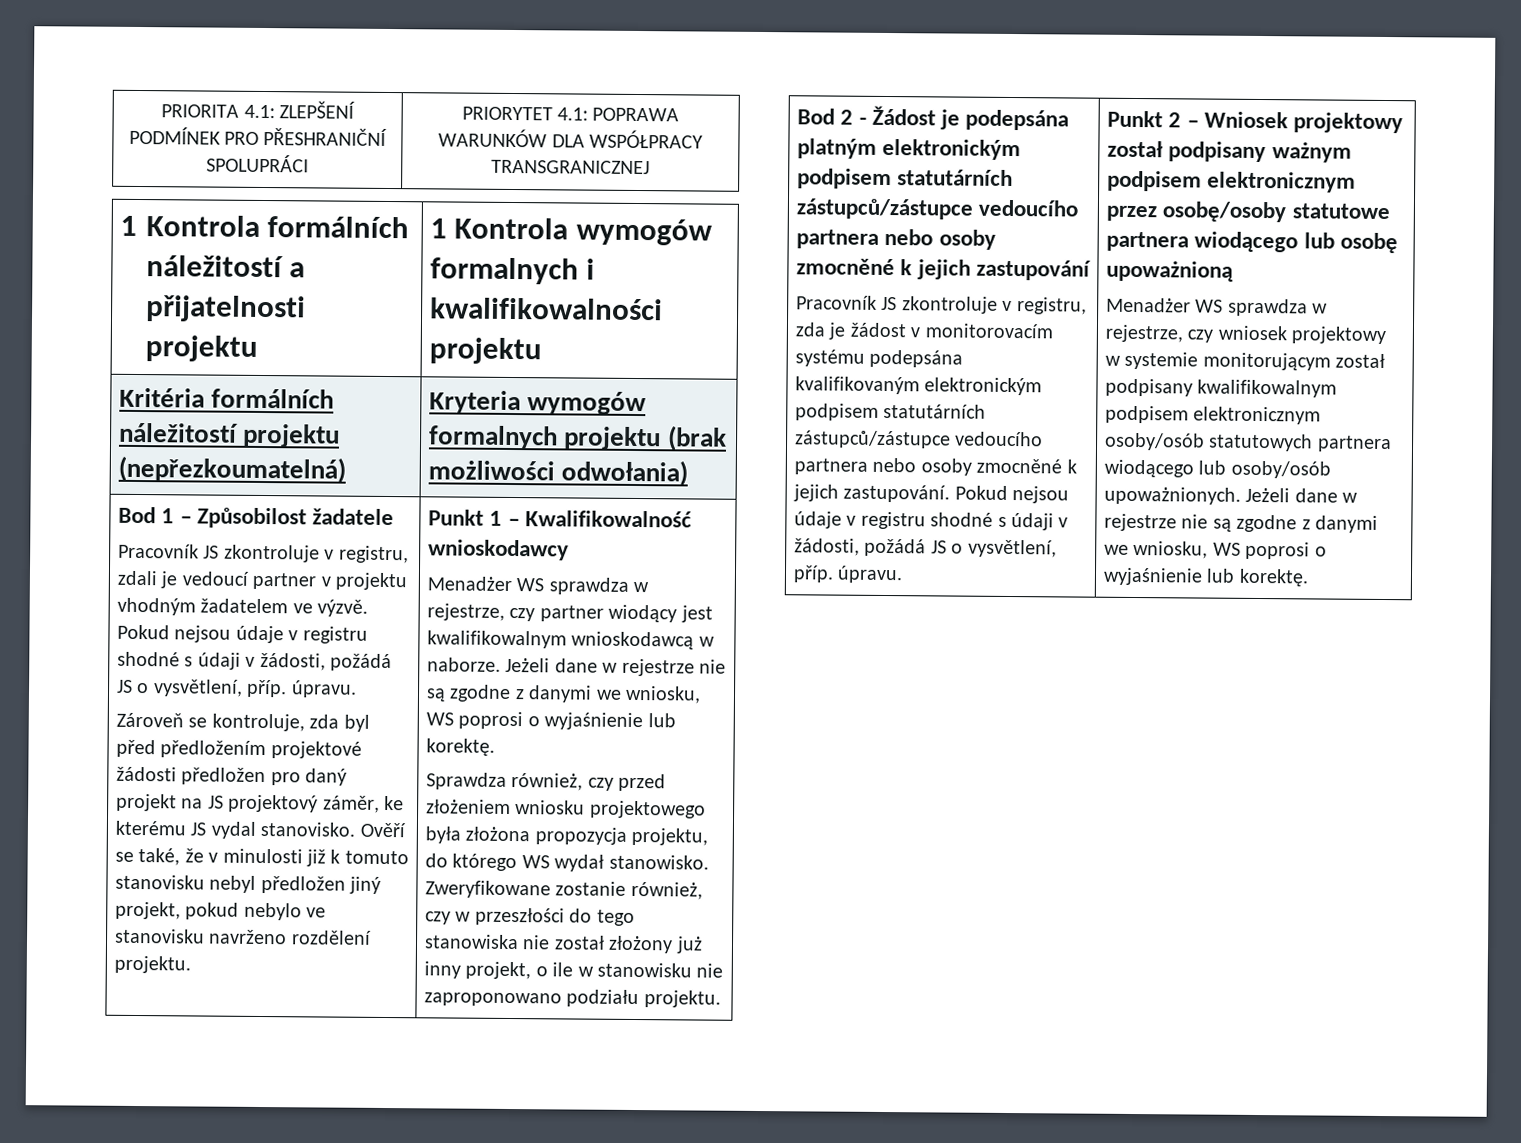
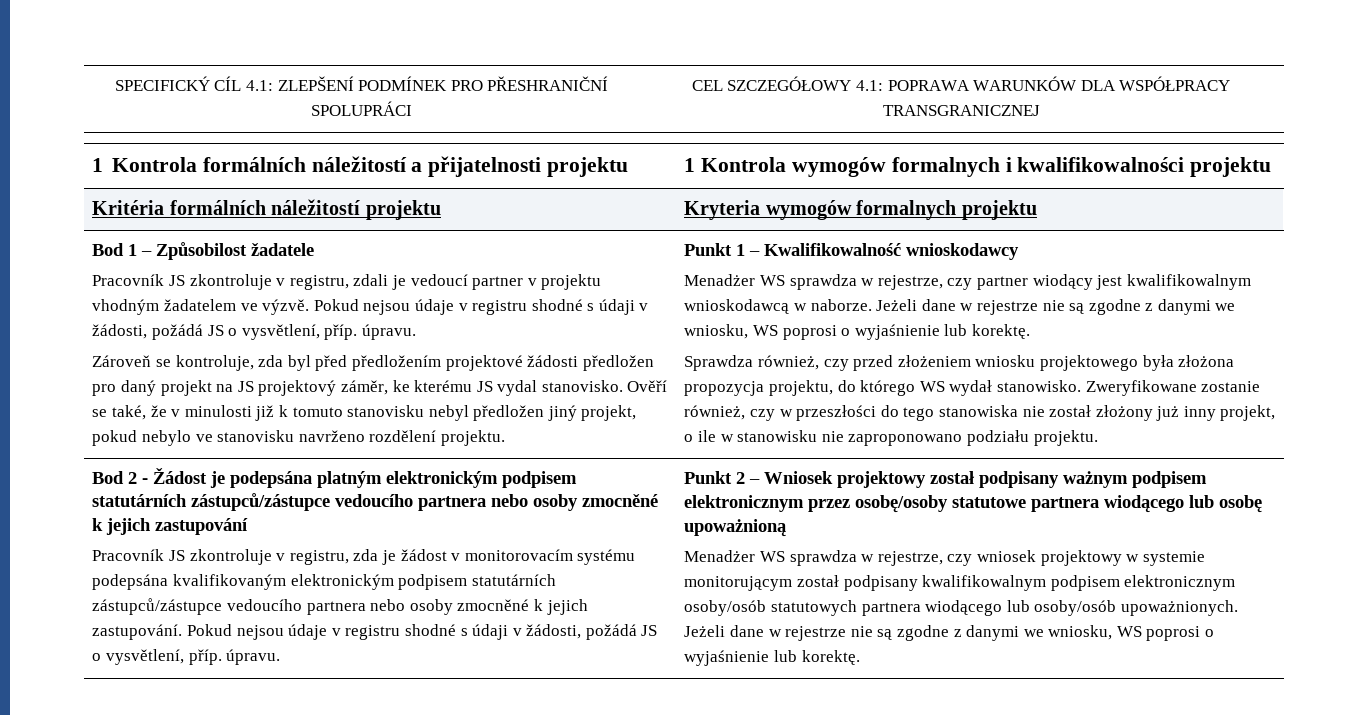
[161,104,240,118] PRIORITA -> [114,76,242,91] SPECIFICKÝ CÍL
[461,106,553,121] PRIORYTET -> [691,76,852,91] CEL SZCZEGÓŁOWY
[118,455,347,484] (nepřezkoumatelná) -> (441, 210) none
[666,425,727,452] [428,459,689,487] (brak możliwości odwołania) -> (1037, 210) none

